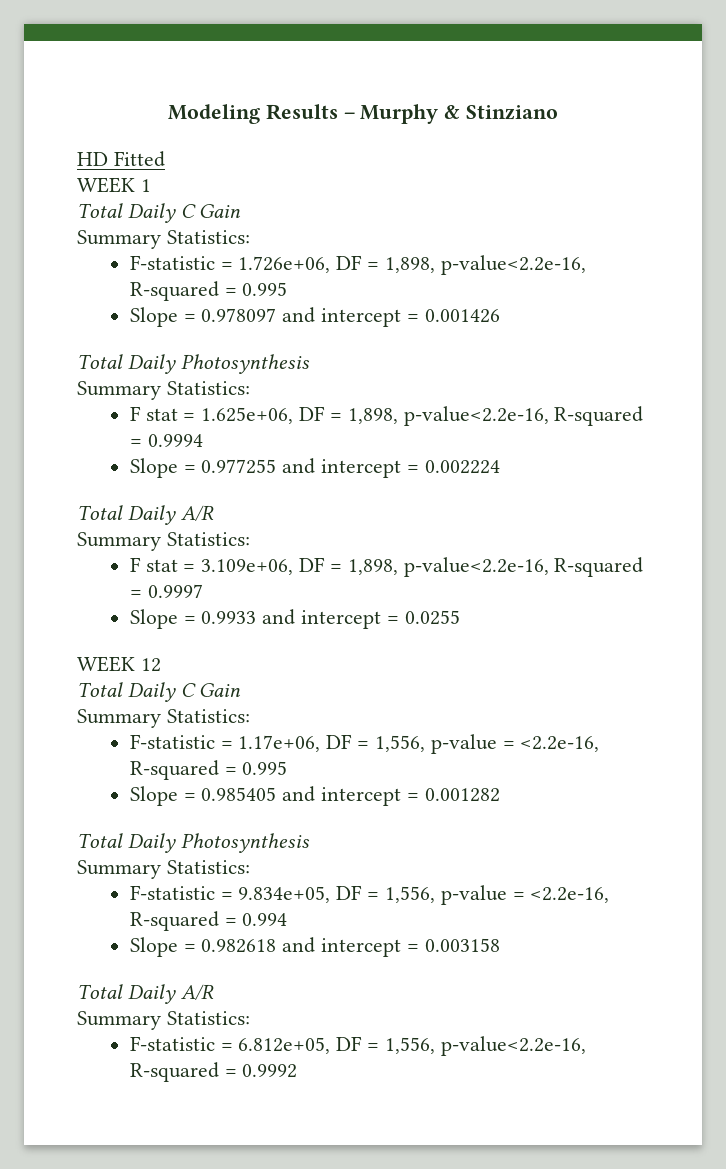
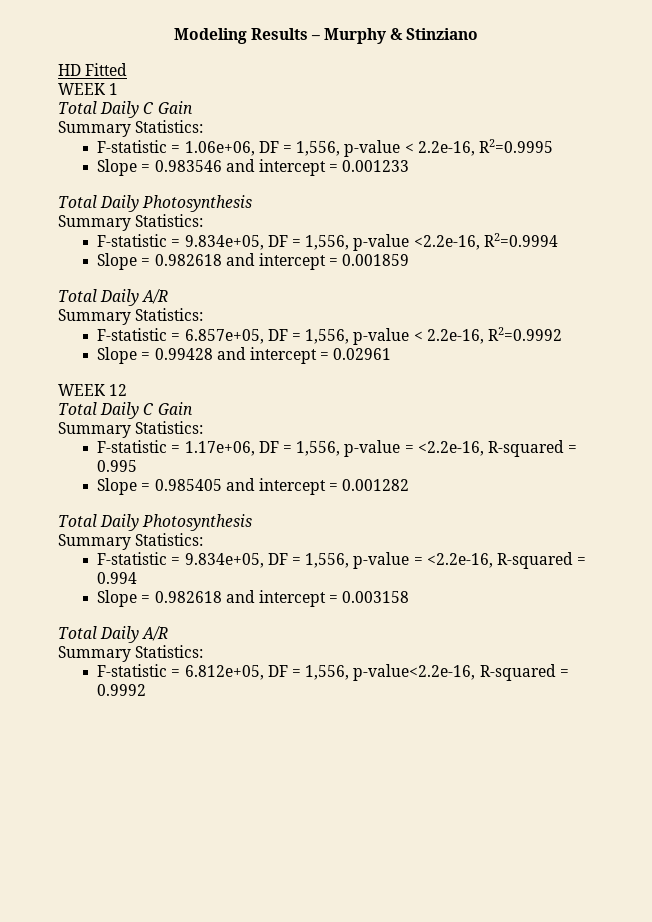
[238,255,586,275] [129,281,288,301] [129,307,500,327] [77,354,310,374] [77,381,250,400] [129,406,644,426] [129,434,203,447] [129,458,500,478] [77,505,214,525] [77,532,250,551] [129,557,644,577] [129,584,203,598] [129,609,460,629] 1.726e+06, DF = 1,898, p-value<2.2e-16, R-squared = 0.995 // Slope = 0.978097 and intercept = 0.001426 // Total Daily Photosynthesis // Summary Statistics: // F stat = 1.625e+06, DF = 1,898, p-value<2.2e-16, R-squared = 0.9994 // Slope = 0.977255 and intercept = 0.002224 // Total Daily A/R // Summary Statistics: // F stat = 3.109e+06, DF = 1,898, p-value<2.2e-16, R-squared = 0.9997 // Slope = 0.9933 and intercept = 0.0255 -> [184,139,553,157] [97,159,410,176] [58,195,253,212] [58,214,204,231] [97,233,558,251] [97,253,410,270] [58,289,169,306] [58,308,204,325] [97,327,562,345] [97,347,392,364] 1.06e+06, DF = 1,556, p-value < 2.2e-16, R2=0.9995 // Slope = 0.983546 and intercept = 0.001233 // Total Daily Photosynthesis // Summary Statistics: // F-statistic = 9.834e+05, DF = 1,556, p-value <2.2e-16, R2=0.9994 // Slope = 0.982618 and intercept = 0.001859 // Total Daily A/R // Summary Statistics: // F-statistic = 6.857e+05, DF = 1,556, p-value < 2.2e-16, R2=0.9992 // Slope = 0.99428 and intercept = 0.02961

